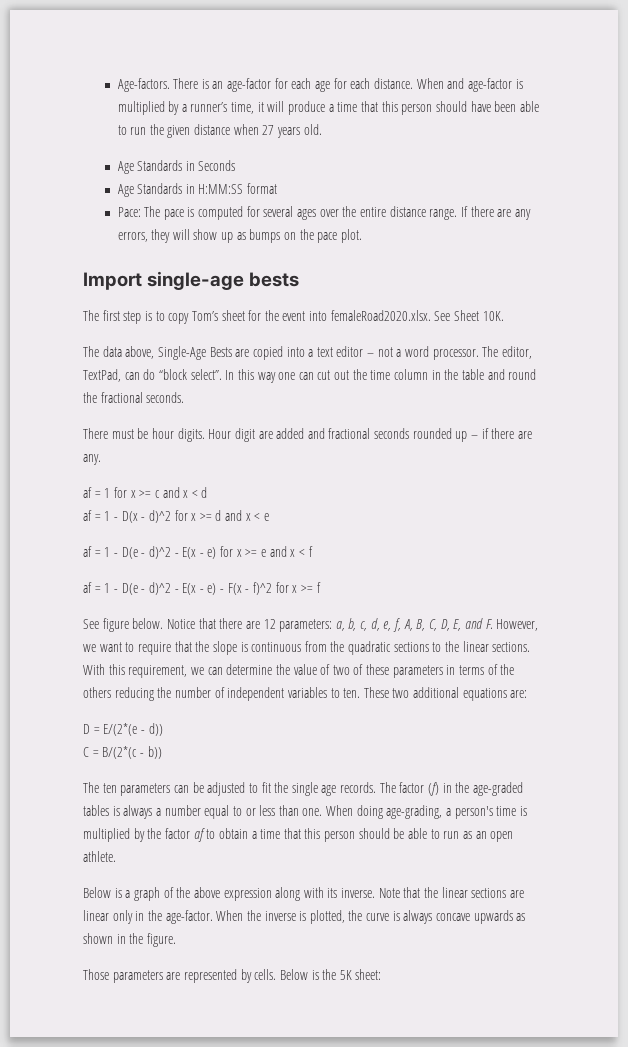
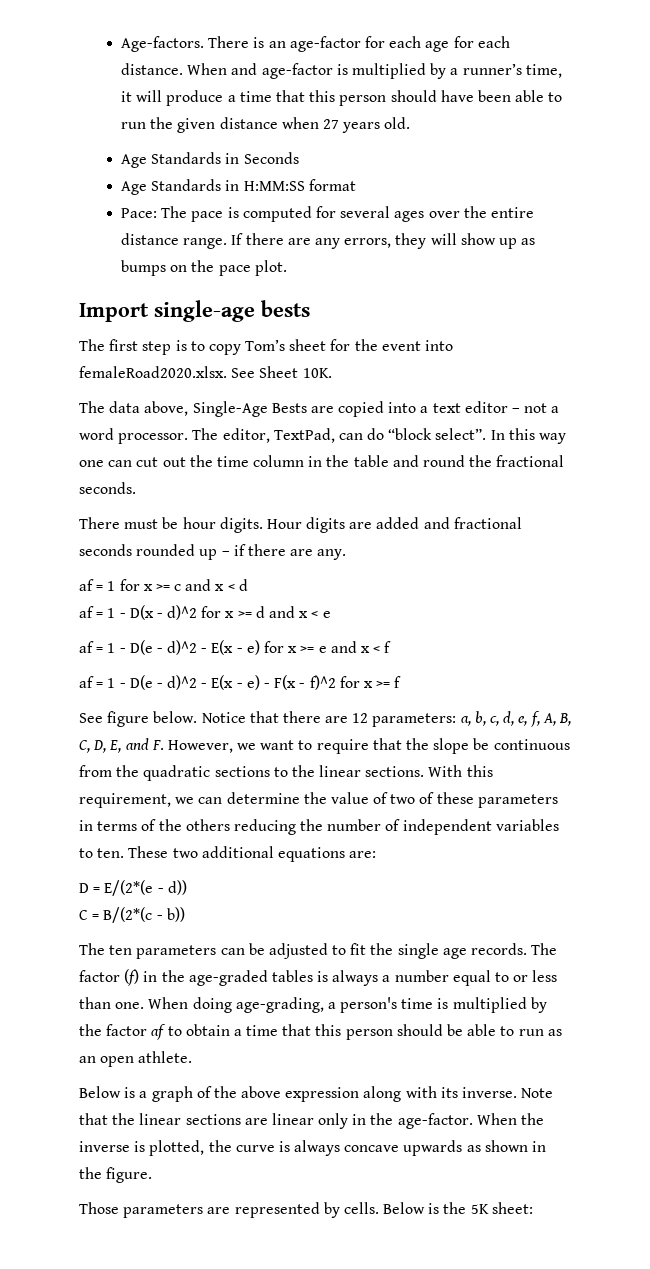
[234,428,255,442] digit -> [306,517,346,533] digits
[240,642,248,652] is -> [473,738,490,750] be

